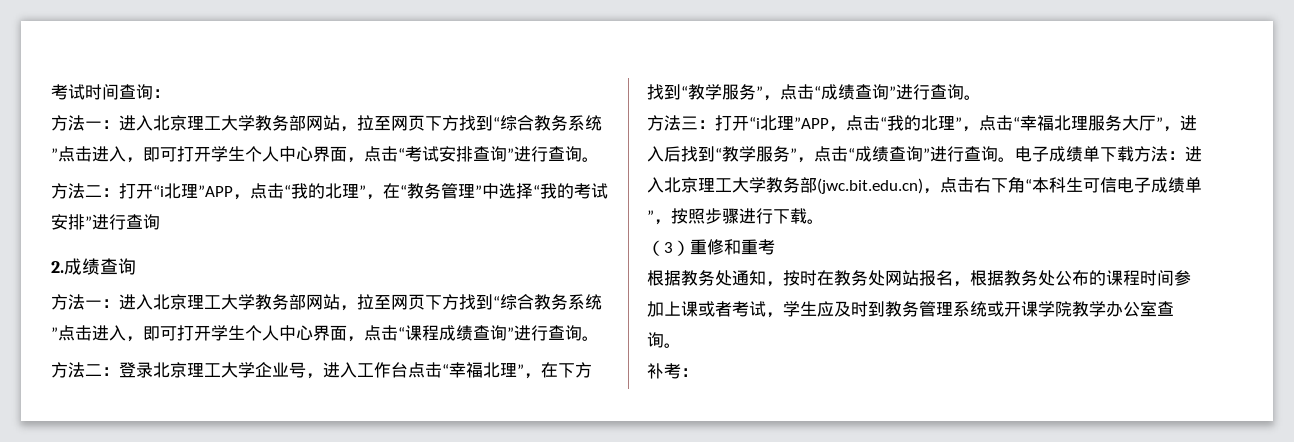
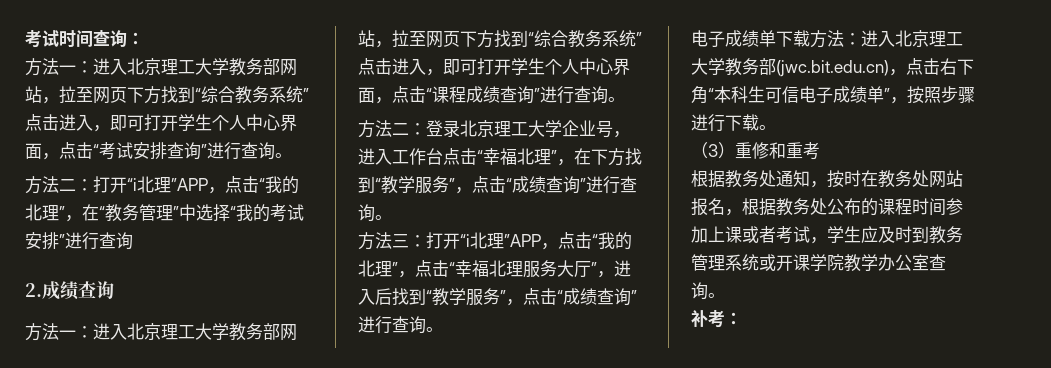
(1015, 159) none -> (443, 329) //

